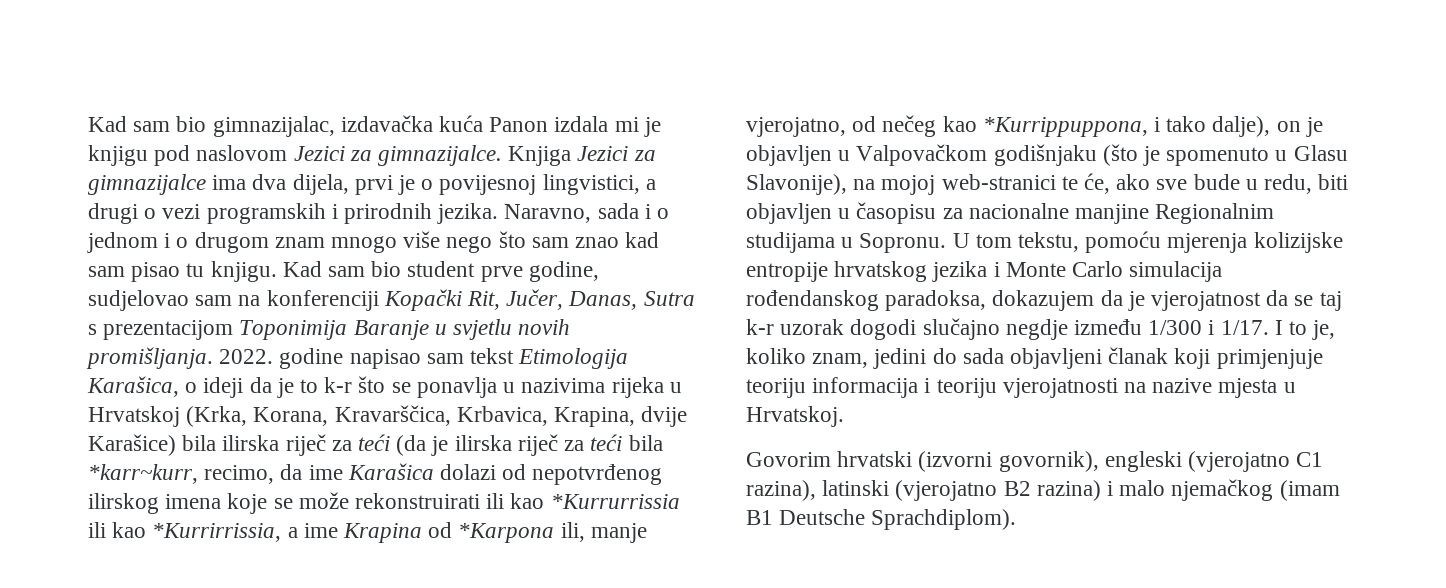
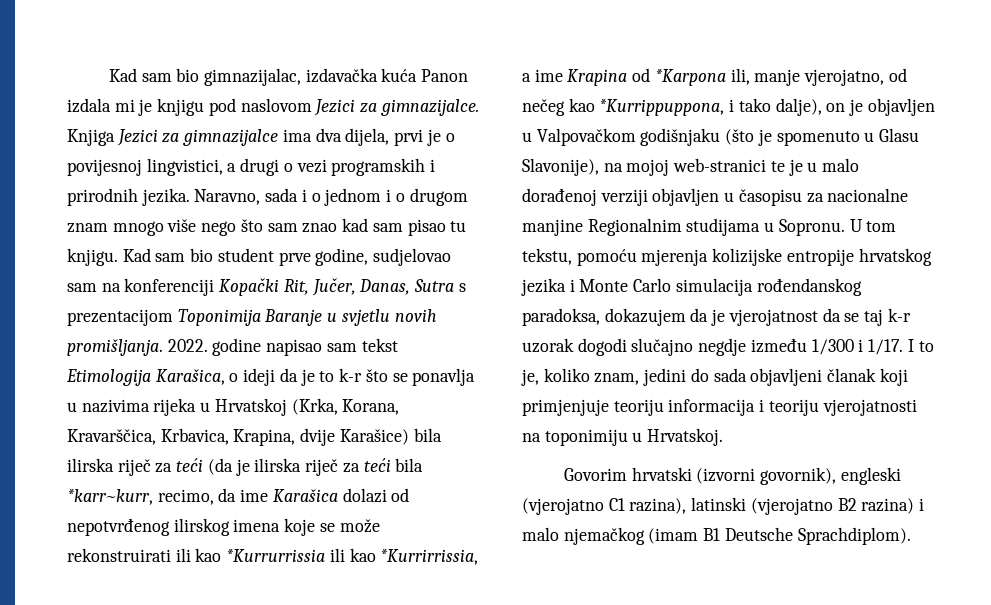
[1084,173,1349,194] će, ako sve bude u redu, biti -> [788,158,860,176] [522,188,648,206] je u malo dorađenoj verziji
[1152,378,1278,398] nazive mjesta -> [544,429,628,446] toponimiju

